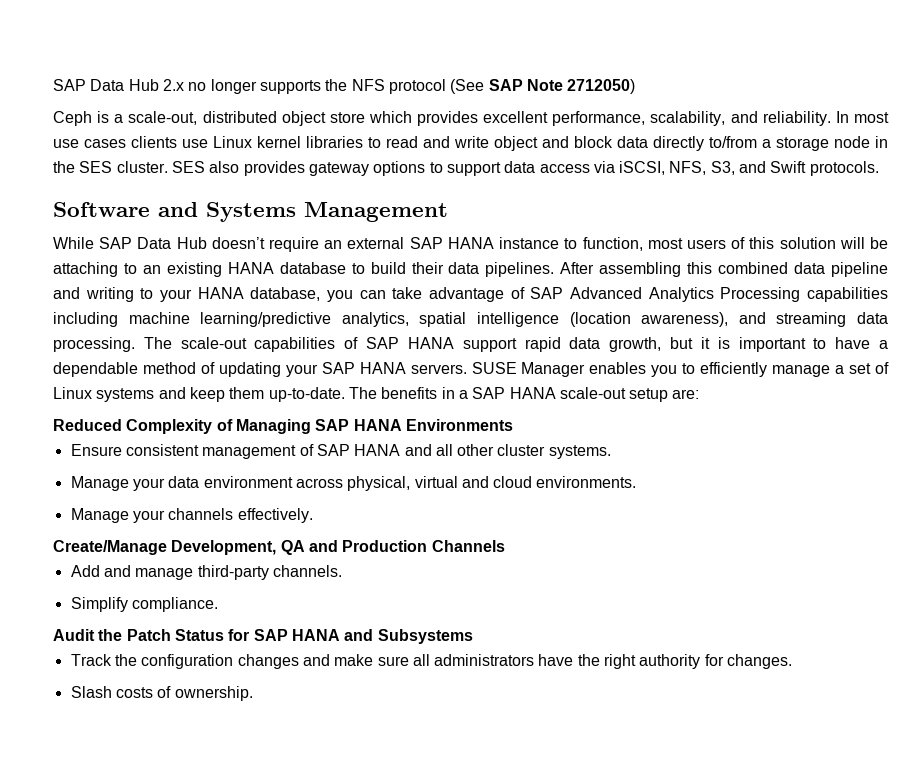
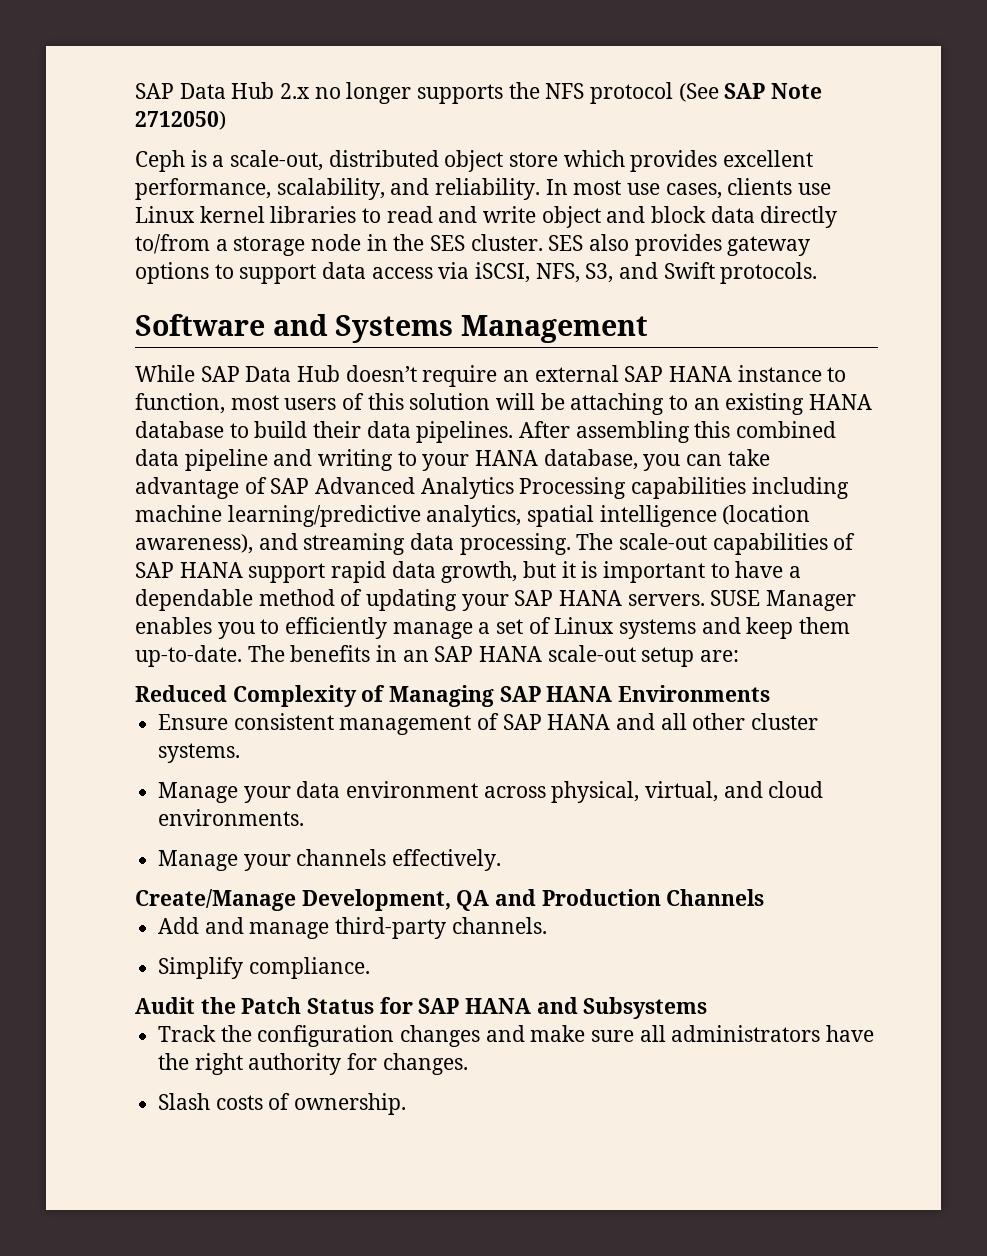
[84,139,126,148] cases -> [665,183,722,199] cases,
[458,390,468,399] a -> [402,650,429,662] an
[414,476,458,488] virtual -> [645,781,719,802] virtual,

